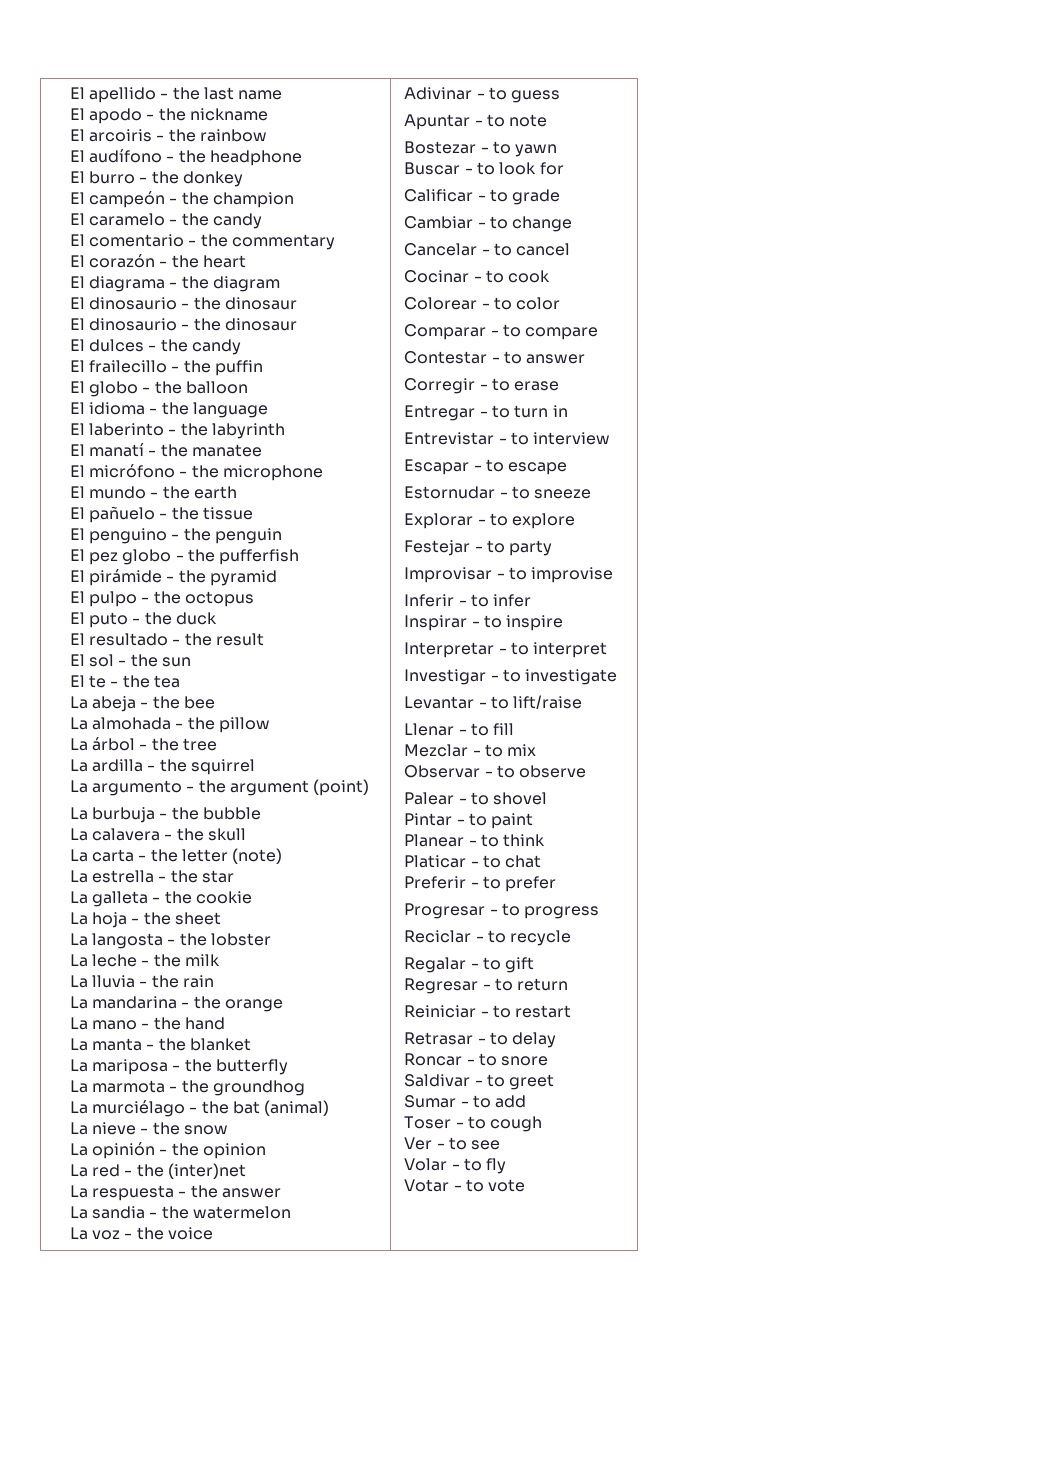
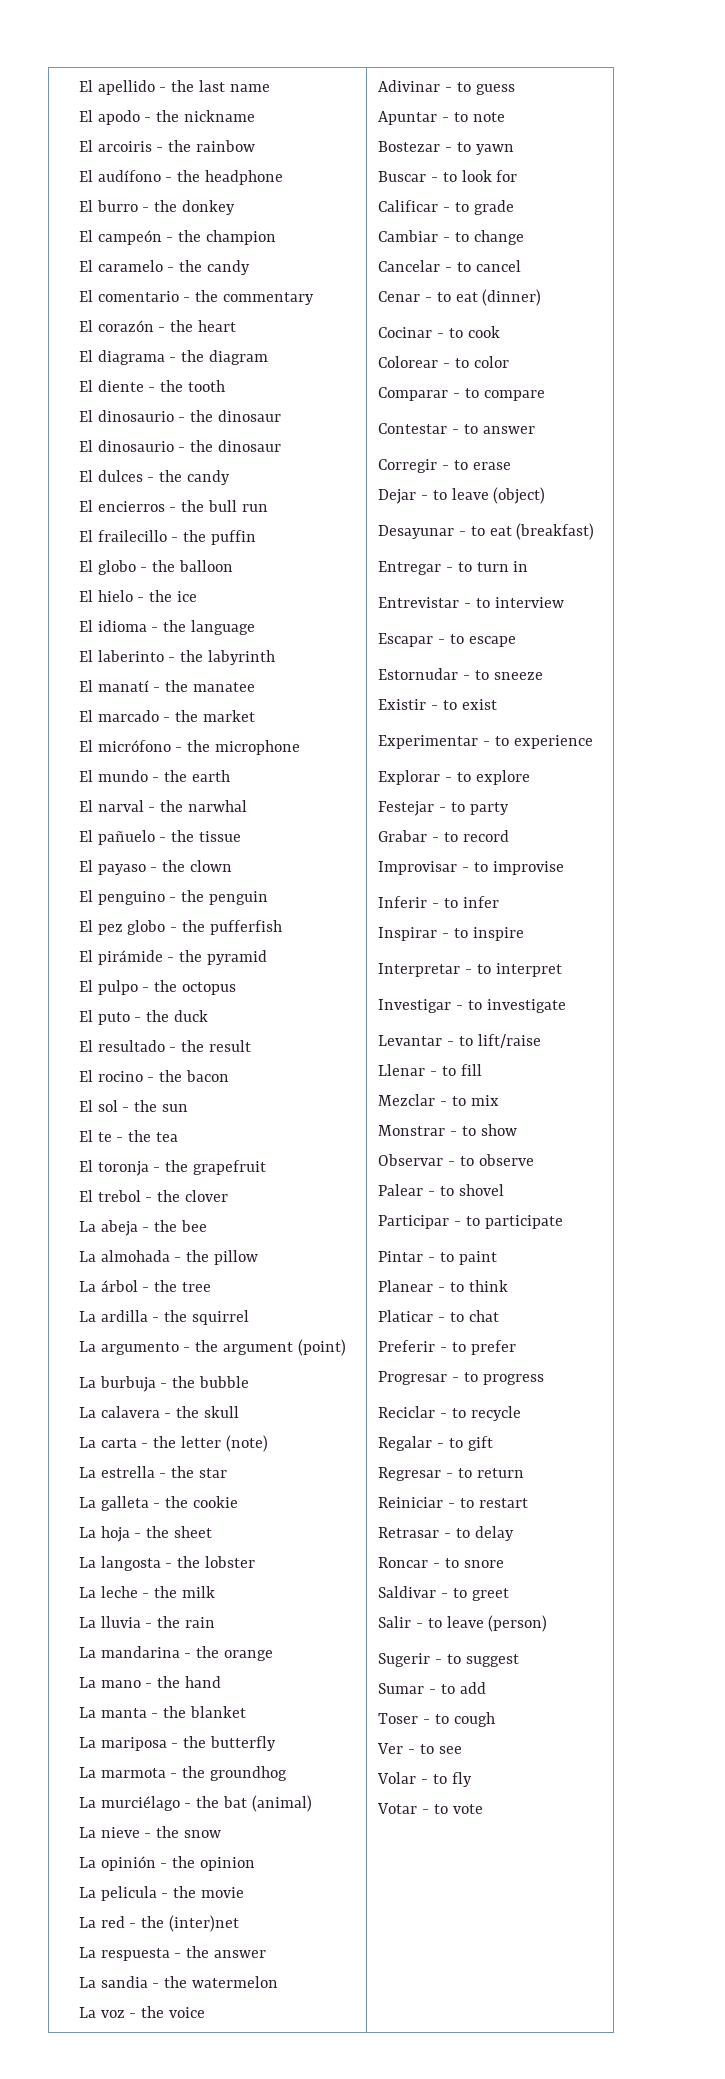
(280, 284) none -> [79,380,225,392] // El diente - the tooth
(241, 347) none -> [79,500,268,512] // El encierros - the bull run
(248, 387) none -> [79,590,197,602] // El hielo - the ice
(262, 450) none -> [79,710,255,722] // El marcado - the market
(237, 492) none -> [79,800,247,812] // El narval - the narwhal
(253, 513) none -> [79,860,232,875] // El payaso - the clown
(264, 639) none -> [79,1070,229,1082] // El rocino - the bacon
(180, 681) none -> [79,1160,266,1176] [79,1190,228,1202] // El toronja - the grapefruit // El trebol - the clover
(266, 1151) none -> [79,1886,244,1901] // La pelicula - the movie
(571, 249) none -> [378,289,542,306] // Cenar - to eat (dinner)
(560, 386) none -> [378,487,546,504] [378,523,595,540] // Dejar - to leave (object) // Desayunar - to eat (breakfast)
(592, 494) none -> [378,699,497,710] [378,735,593,749] // Existir - to exist // Experimentar - to experience
(553, 548) none -> [378,830,509,842] // Grabar - to record
(537, 750) none -> [378,1124,517,1136] // Monstrar - to show
(548, 798) none -> [378,1215,563,1229] // Participar - to participate
(555, 1082) none -> [378,1615,548,1632] [378,1653,519,1667] // Salir - to leave (person) // Sugerir - to suggest

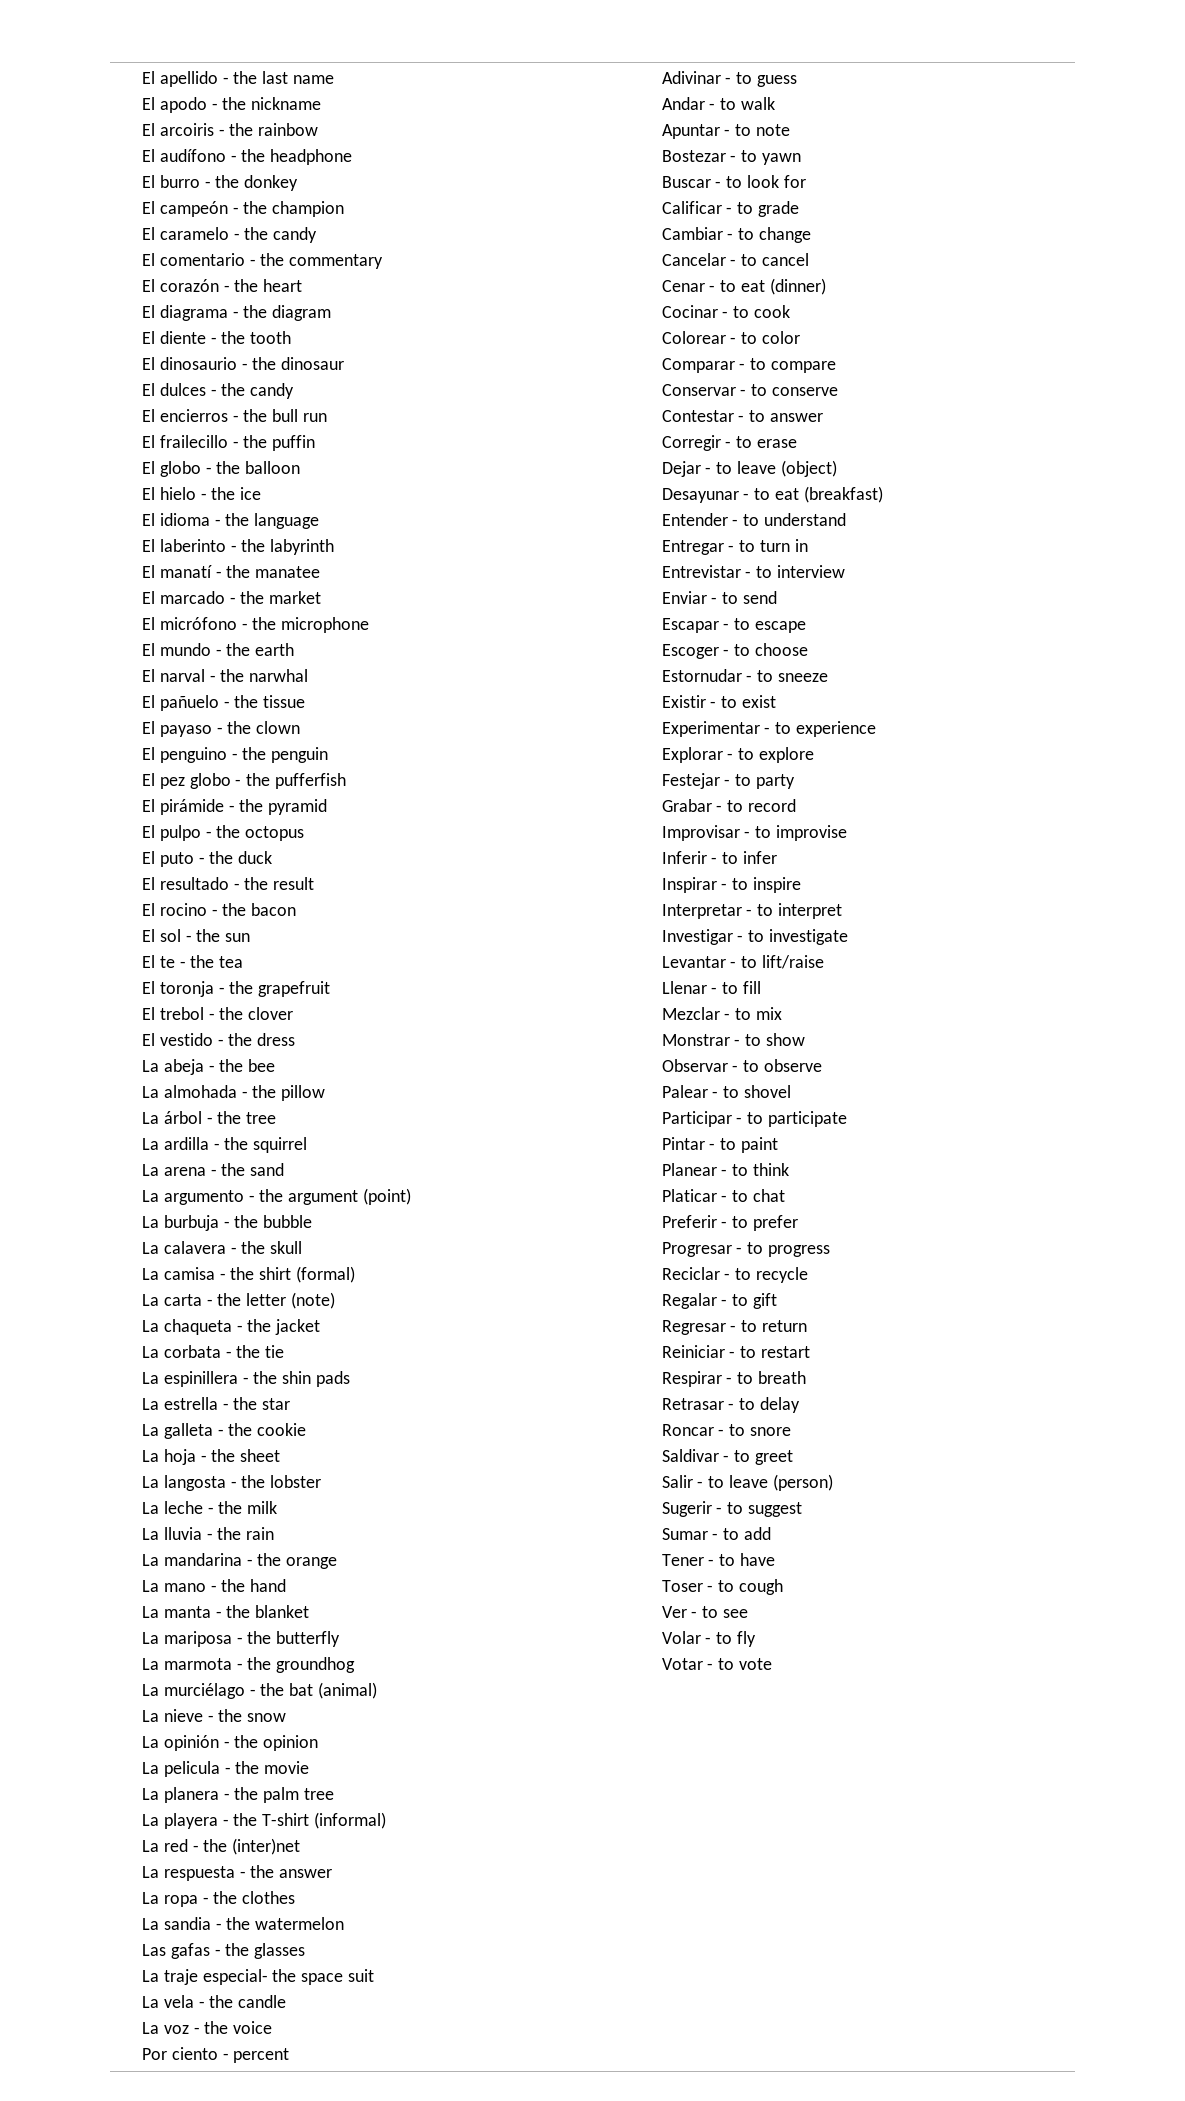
[79,440,281,452] // El dinosaurio - the dinosaur -> (345, 363) none
(228, 1196) none -> [141,1033,296,1046] // El vestido - the dress
(249, 1317) none -> [141,1163,285,1176] // La arena - the sand
(239, 1412) none -> [141,1266,356,1283] // La camisa - the shirt (formal)
(268, 1443) none -> [141,1319,321,1335] [141,1345,285,1358] [141,1371,351,1387] // La chaqueta - the jacket // La corbata - the tie // La espinillera - the shin pads
(244, 1892) none -> [141,1787,335,1803] [141,1812,387,1829] // La planera - the palm tree // La playera - the T-shirt (informal)
(266, 1954) none -> [141,1891,296,1907] // La ropa - the clothes
(278, 1982) none -> [141,1943,306,1959] [141,1969,375,1985] [141,1995,287,2008] // Las gafas - the glasses // La traje especial- the space suit // La vela - the candle
(205, 2012) none -> [141,2047,290,2063] // Por ciento - percent
(515, 89) none -> [661,97,776,110] // Andar - to walk
(545, 395) none -> [661,384,839,396] // Conservar - to conserve
(595, 531) none -> [661,513,847,526] // Entender - to understand
(564, 602) none -> [661,591,778,604] // Enviar - to send
(516, 641) none -> [661,643,809,659] // Escoger - to choose
(528, 1503) none -> [661,1371,807,1387] // Respirar - to breath
(486, 1688) none -> [661,1553,776,1566] // Tener - to have

